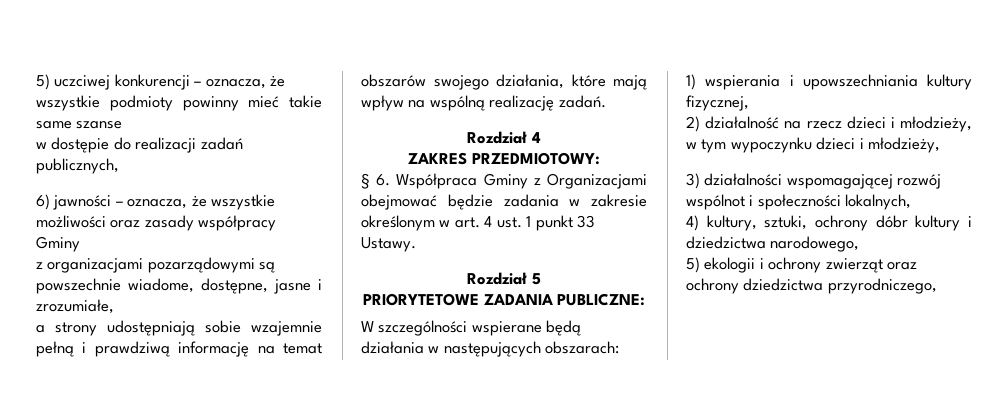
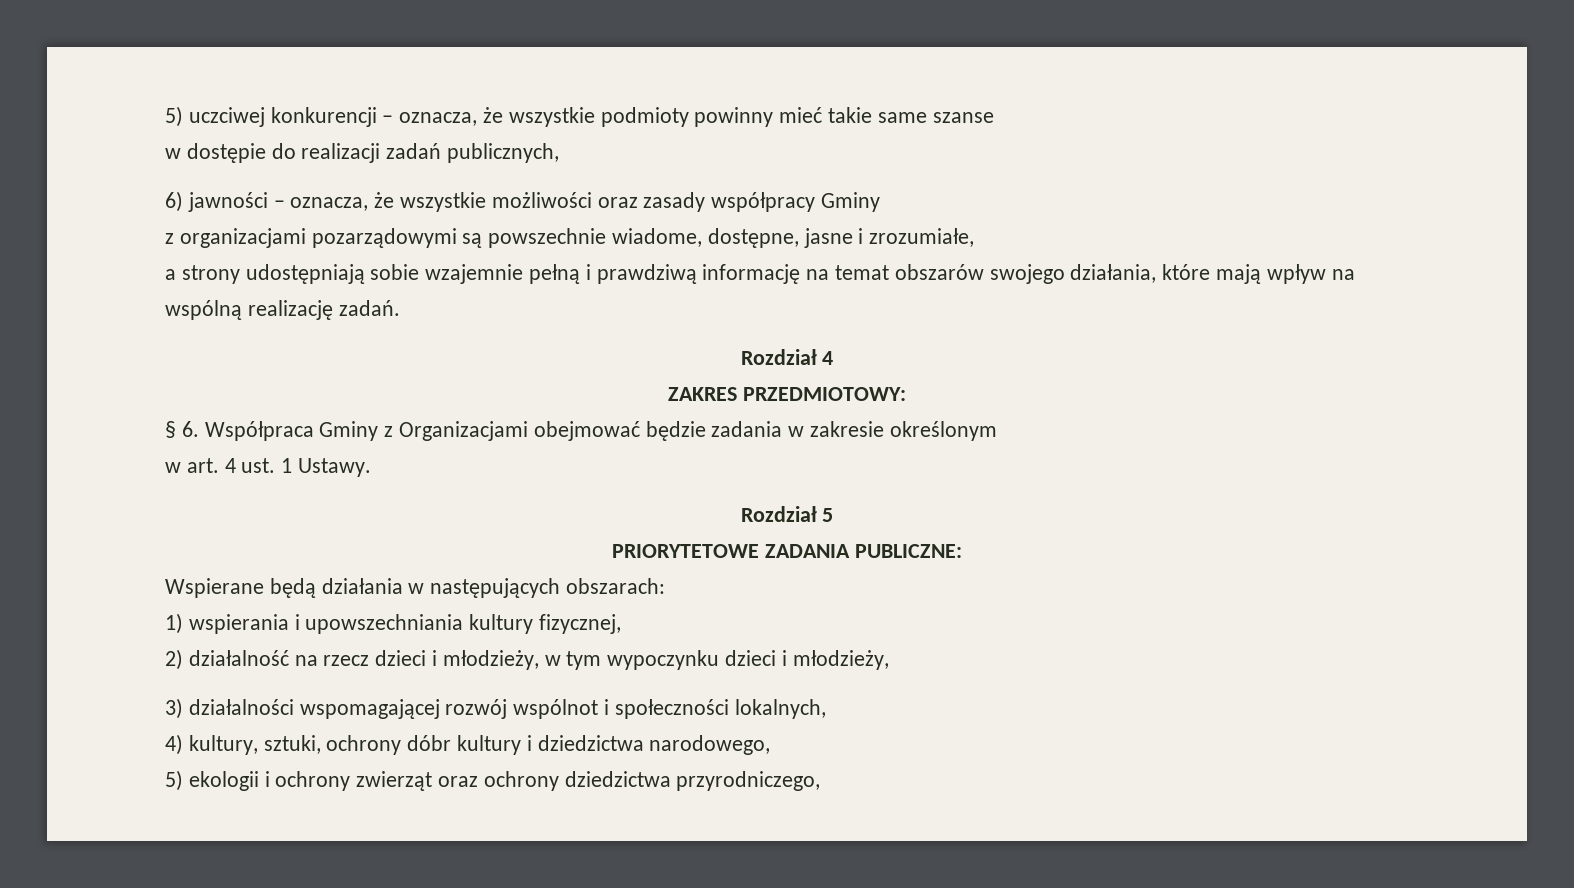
(435, 223) none -> (997, 431) //
[535,215,596,231] punkt 33 -> (293, 465) none
[361,320,542,336] W szczególności wspierane -> [165,578,264,598] Wspierane

